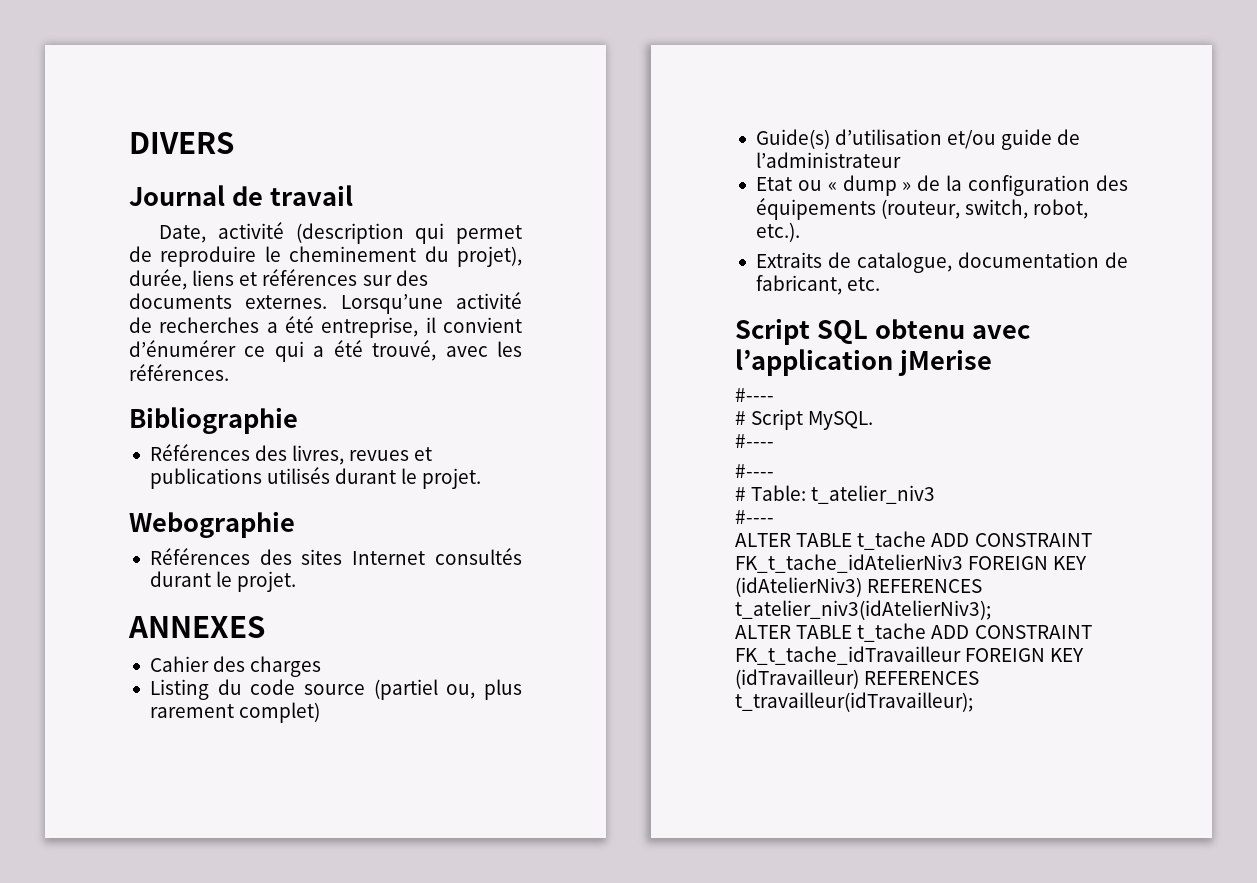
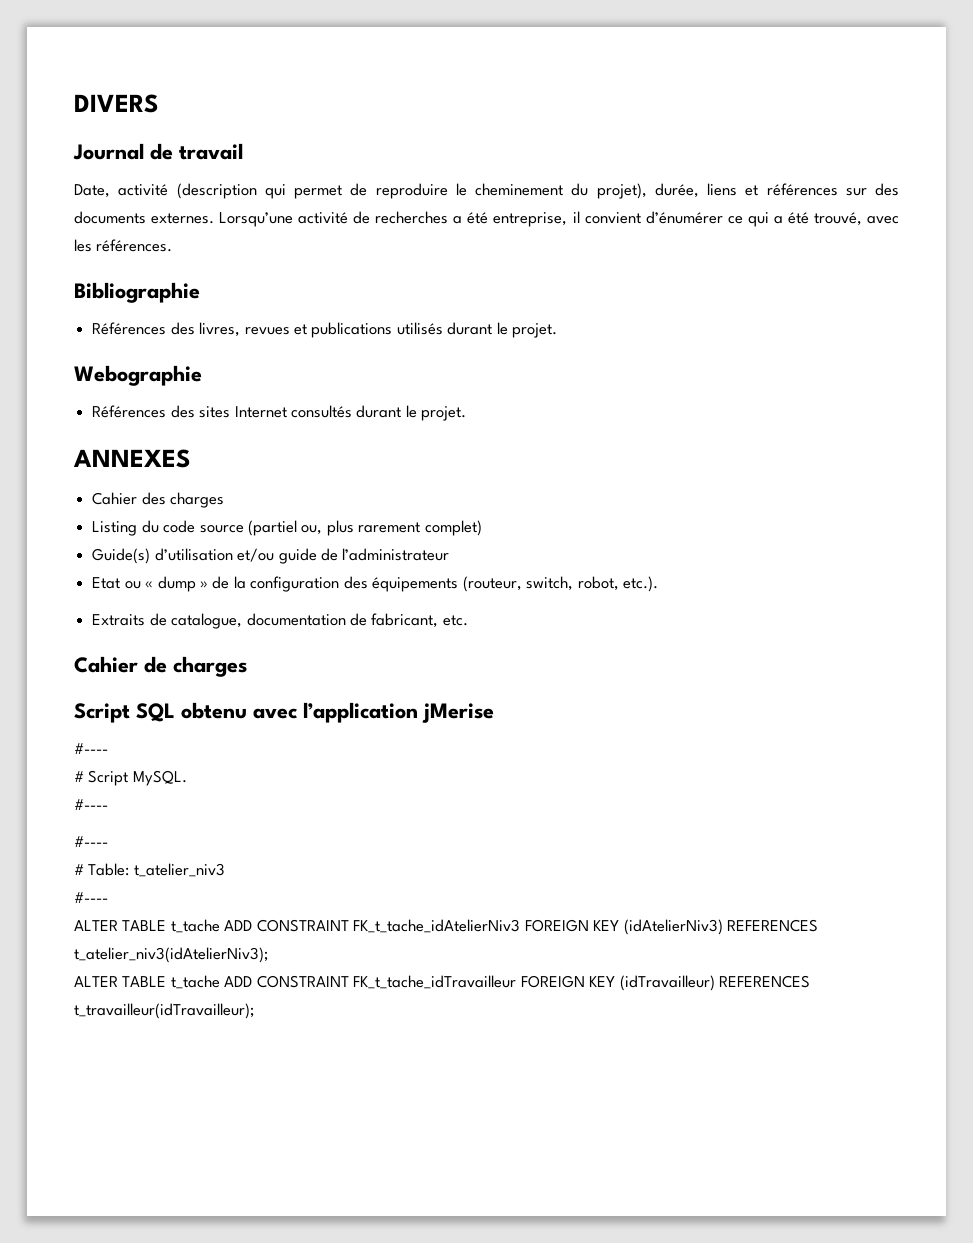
(881, 284) none -> [74,656,247,677] // Cahier de charges

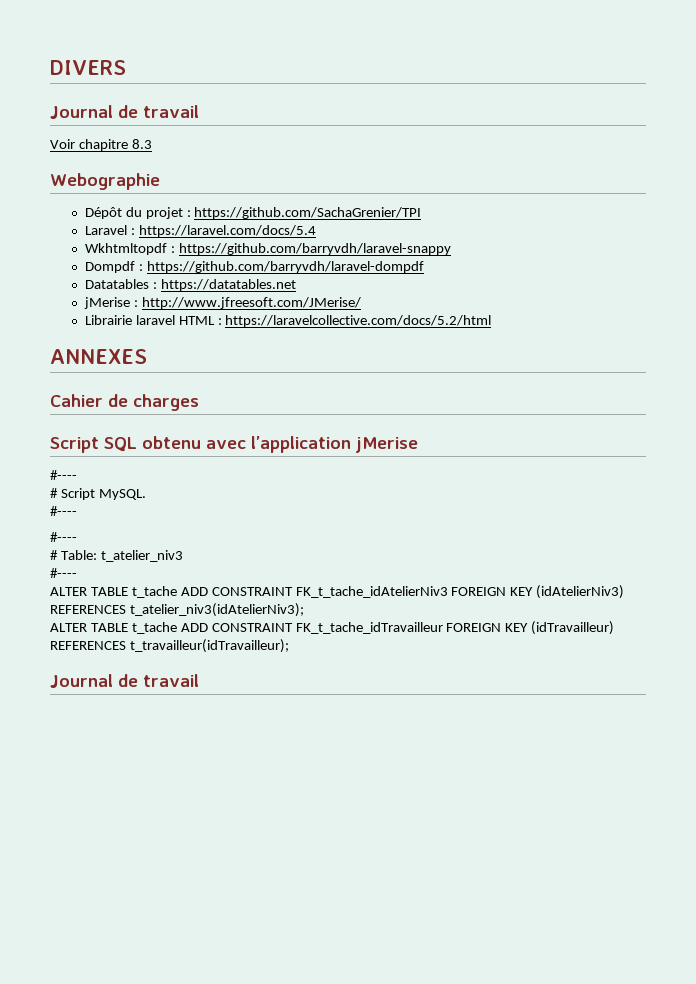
[74,183,899,199] [74,211,899,227] [74,239,173,252] [74,282,200,303] [92,322,558,338] [74,365,202,386] [92,405,467,421] [73,449,191,468] [92,492,225,508] [92,520,482,536] [92,548,450,564] [92,576,659,592] [92,613,468,629] Date, activité (description qui permet de reproduire le cheminement du projet), durée, liens et références sur des documents externes. Lorsqu’une activité de recherches a été entreprise, il convient d’énumérer ce qui a été trouvé, avec les références. // Bibliographie // Références des livres, revues et publications utilisés durant le projet. // Webographie // Références des sites Internet consultés durant le projet. // ANNEXES // Cahier des charges // Listing du code source (partiel ou, plus rarement complet) // Guide(s) d’utilisation et/ou guide de l’administrateur // Etat ou « dump » de la configuration des équipements (routeur, switch, robot, etc.). // Extraits de catalogue, documentation de fabricant, etc. -> [50,139,152,151] [50,173,160,190] [84,207,422,219] [84,225,316,237] [84,243,451,255] [84,261,424,273] [84,279,296,291] [83,297,361,309] [84,315,492,327] [50,349,147,364] Voir chapitre 8.3 // Webographie // Dépôt du projet : https://github.com/SachaGrenier/TPI // Laravel : https://laravel.com/docs/5.4 // Wkhtmltopdf : https://github.com/barryvdh/laravel-snappy // Dompdf : https://github.com/barryvdh/laravel-dompdf // Datatables : https://datatables.net // jMerise : http://www.jfreesoft.com/JMerise/ // Librairie laravel HTML : https://laravelcollective.com/docs/5.2/html // ANNEXES
(254, 1011) none -> [50,674,199,688] // Journal de travail

